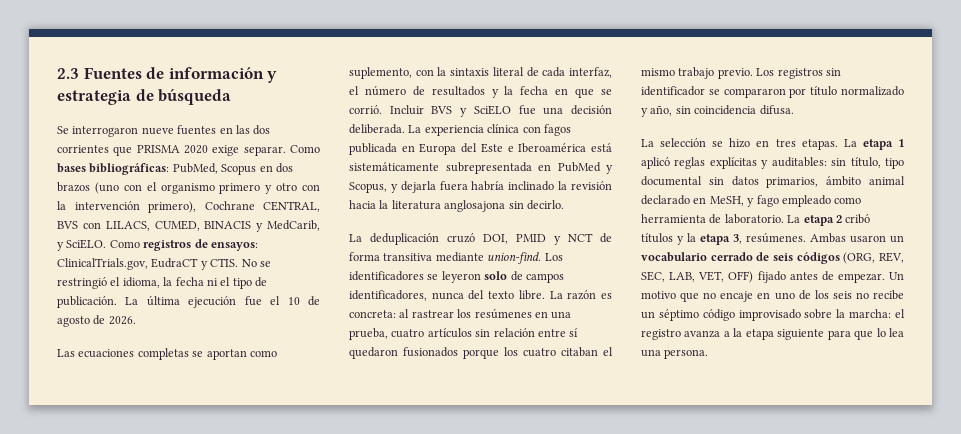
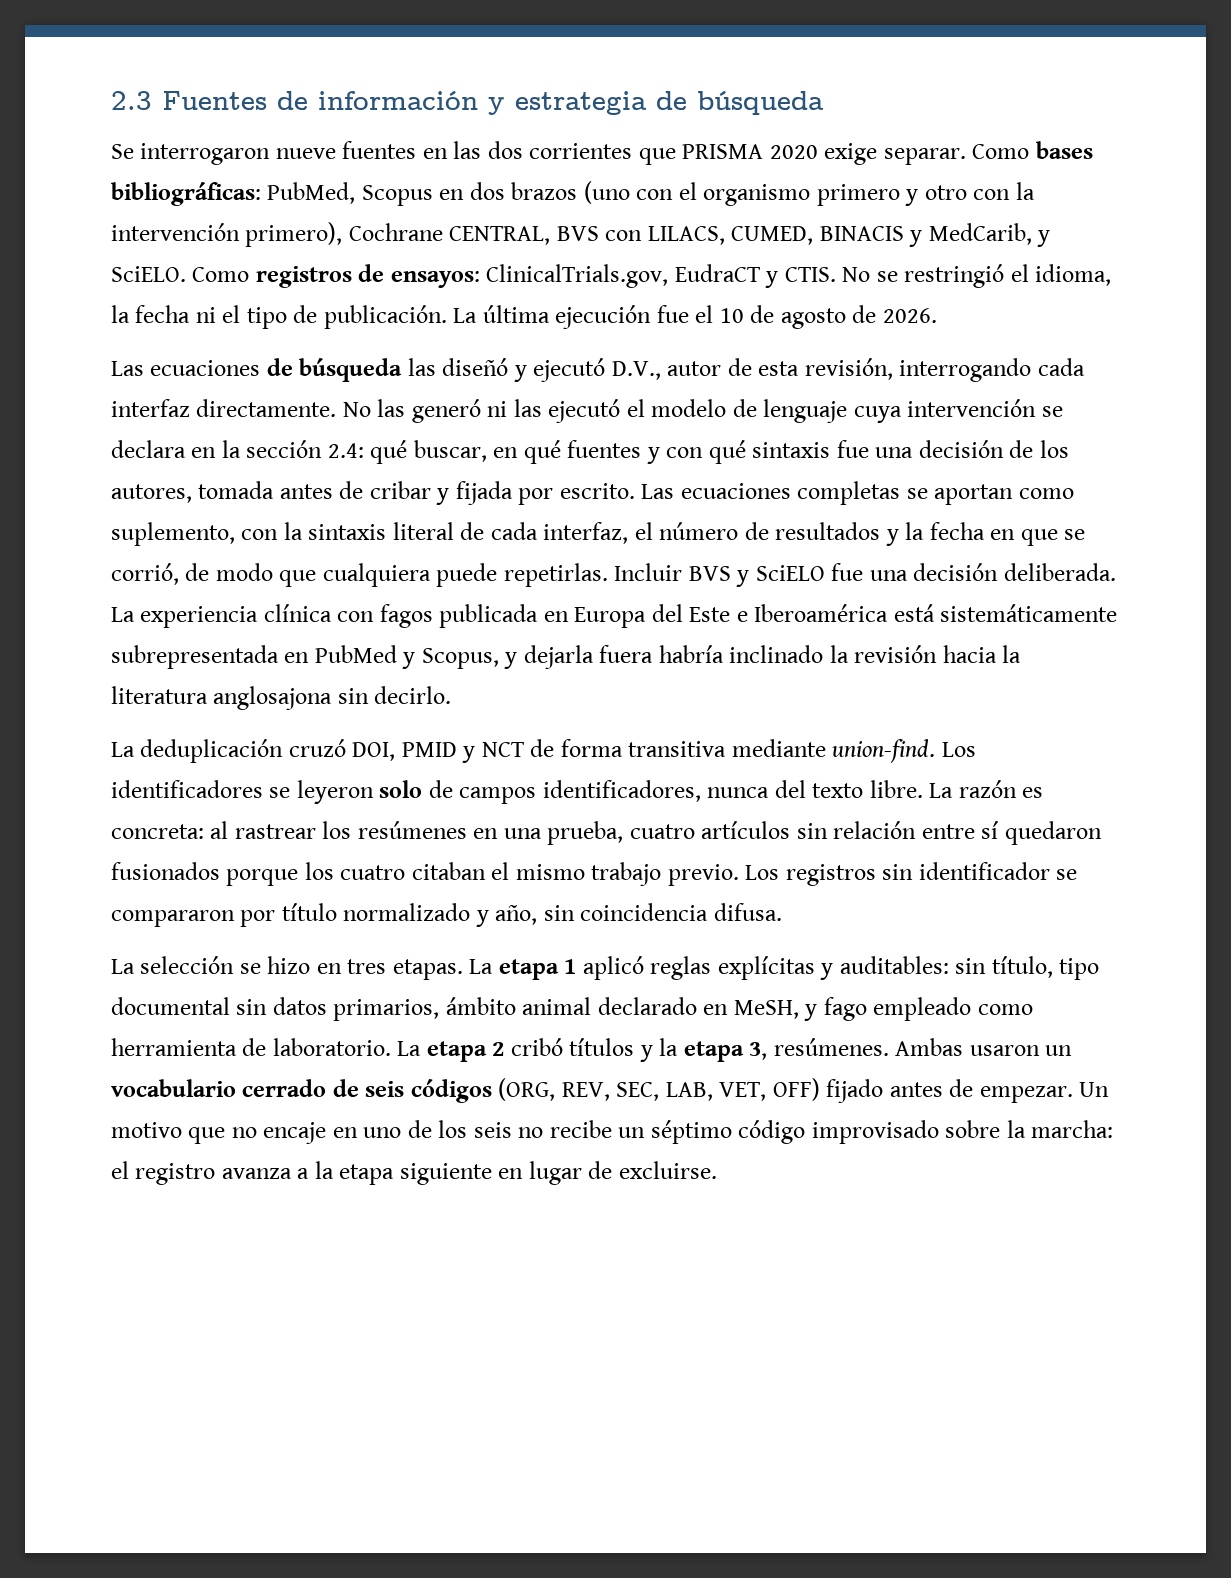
(135, 353) none -> [266,358,1085,382] [111,399,1063,423] [111,440,1069,464] [111,481,791,505] de búsqueda las diseñó y ejecutó D.V., autor de esta revisión, interrogando cada interfaz directamente. No las generó ni las ejecutó el modelo de lenguaje cuya intervención se declara en la sección 2.4: qué buscar, en qué fuentes y con qué sintaxis fue una decisión de los autores, tomada antes de cribar y fijada por escrito. Las ecuaciones
[349,105,382,114] corrió. -> [111,563,608,587] corrió, de modo que cualquiera puede repetirlas.
[827,328,904,340] [641,349,709,359] para que lo lea una persona. -> [498,1161,717,1185] en lugar de excluirse.

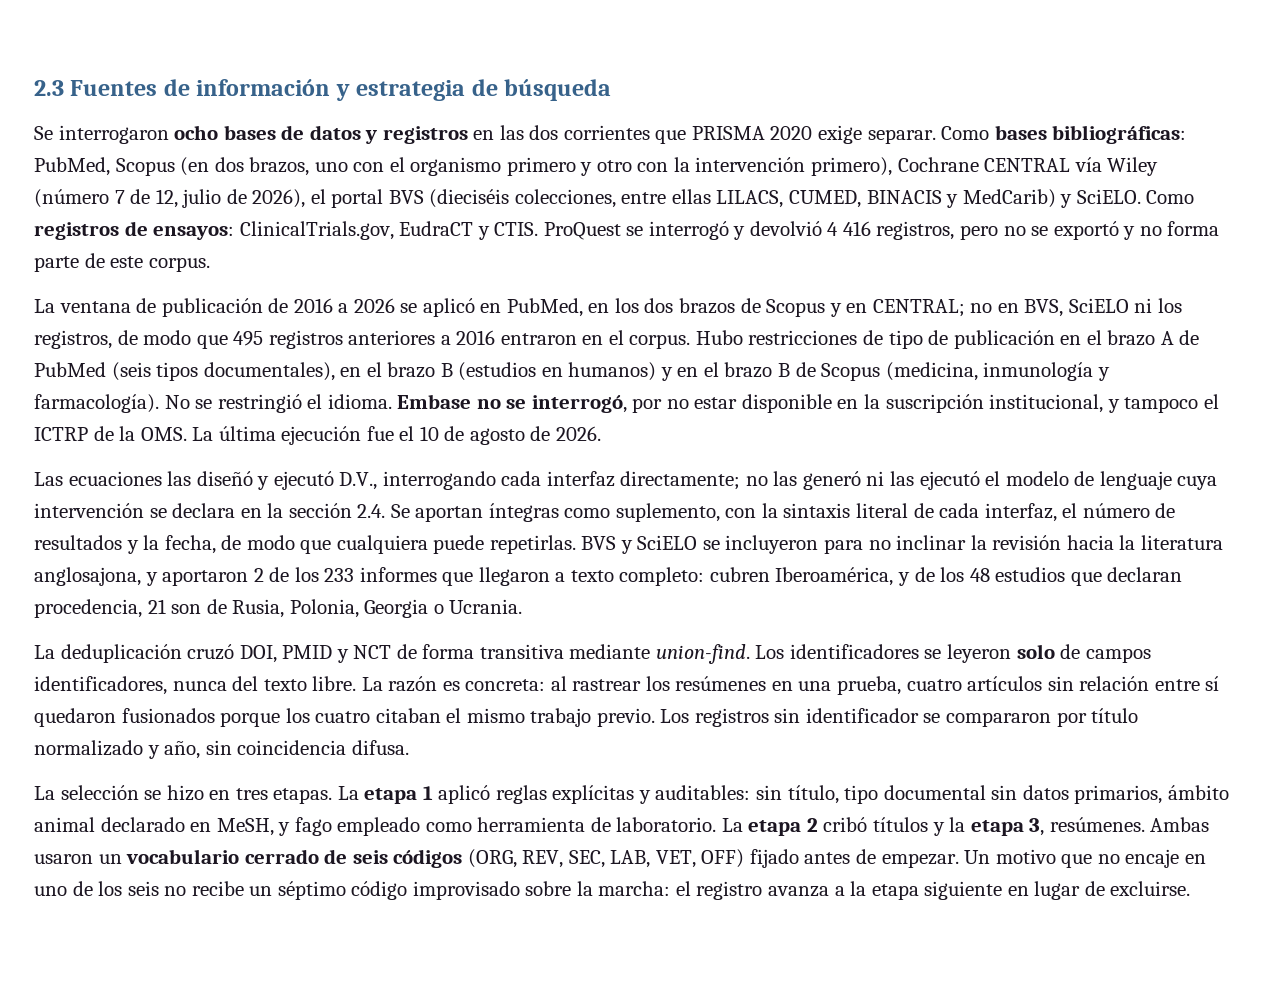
[275,141,417,159] nueve fuentes -> [174,125,468,144] ocho bases de datos y registros
[439,181,630,204] en dos brazos (uno -> [180,157,348,176] (en dos brazos, uno
[449,226,643,245] CENTRAL, BVS con -> [984,157,1159,176] [34,189,711,208] CENTRAL vía Wiley (número 7 de 12, julio de 2026), el portal BVS (dieciséis colecciones, entre ellas
[928,223,1032,245] MedCarib, -> [962,189,1056,208] MedCarib)
[842,264,1112,288] [111,305,447,329] No se restringió el idioma, la fecha ni el tipo de publicación. -> [543,221,1220,240] [34,253,210,272] [34,298,1182,317] [34,330,1200,349] [34,362,1110,381] [34,394,1219,413] [34,426,187,441] ProQuest se interrogó y devolvió 4 416 registros, pero no se exportó y no forma parte de este corpus. // La ventana de publicación de 2016 a 2026 se aplicó en PubMed, en los dos brazos de Scopus y en CENTRAL; no en BVS, SciELO ni los registros, de modo que 495 registros anteriores a 2016 entraron en el corpus. Hubo restricciones de tipo de publicación en el brazo A de PubMed (seis tipos documentales), en el brazo B (estudios en humanos) y en el brazo B de Scopus (medicina, inmunología y farmacología). No se restringió el idioma. Embase no se interrogó, por no estar disponible en la suscripción institucional, y tampoco el ICTRP de la OMS.
[266,358,403,382] de búsqueda -> (162, 478) none
[667,358,893,380] autor de esta revisión, -> (378, 481) none
[196,399,371,417] directamente. No -> [620,471,768,490] directamente; no
[327,440,1069,464] [111,481,1014,505] 2.4: qué buscar, en qué fuentes y con qué sintaxis fue una decisión de los autores, tomada antes de cribar y fijada por escrito. Las ecuaciones completas se aportan -> [357,503,559,522] 2.4. Se aportan íntegras
[929,522,1086,546] [111,563,179,585] fecha en que se corrió, -> [164,535,216,554] fecha,
[614,563,683,581] Incluir -> (576, 544) none
[831,563,1116,581] [111,604,1118,628] [111,645,824,669] fue una decisión deliberada. La experiencia clínica con fagos publicada en Europa del Este e Iberoamérica está sistemáticamente subrepresentada en PubMed y Scopus, y dejarla fuera habría inclinado -> [702,535,967,554] se incluyeron para no inclinar
[213,686,452,710] anglosajona sin decirlo. -> [34,567,1183,586] [34,599,523,618] anglosajona, y aportaron 2 de los 233 informes que llegaron a texto completo: cubren Iberoamérica, y de los 48 estudios que declaran procedencia, 21 son de Rusia, Polonia, Georgia o Ucrania.

